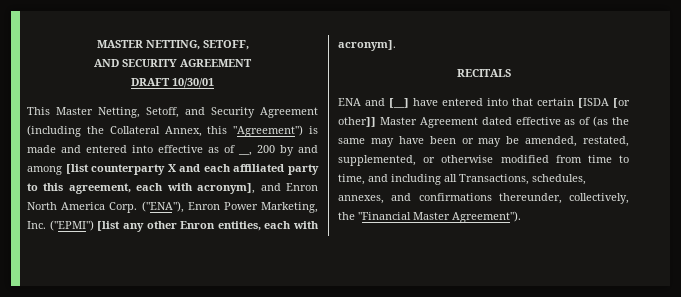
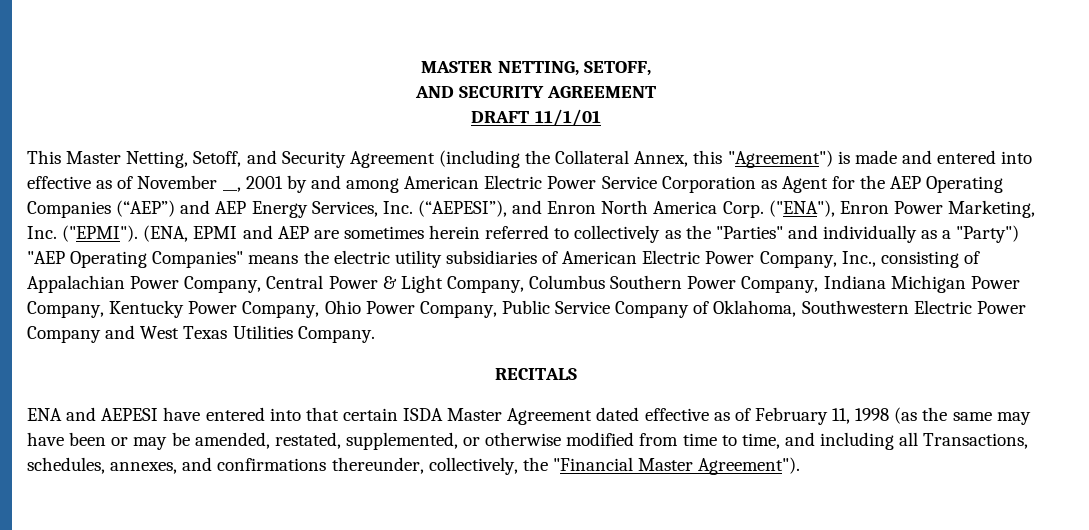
[172,78,214,88] 10/30/01 -> [534,109,601,126] 11/1/01
[238,145,318,156] [27,164,319,175] [27,183,256,194] __, 200 by and among [list counterparty X and each affiliated party to this agreement, each with acronym], -> [137,175,1004,193] [27,200,507,218] November __, 2001 by and among American Electric Power Service Corporation as Agent for the AEP Operating Companies (“AEP”) and AEP Energy Services, Inc. (“AEPESI”),
[49,220,319,232] [338,40,396,51] ("EPMI") [list any other Enron entities, each with acronym]. -> [62,225,1020,243] [27,250,980,268] [27,275,1020,293] [27,300,1026,318] [27,325,375,343] ("EPMI"). (ENA, EPMI and AEP are sometimes herein referred to collectively as the "Parties" and individually as a "Party") "AEP Operating Companies" means the electric utility subsidiaries of American Electric Power Company, Inc., consisting of Appalachian Power Company, Central Power & Light Company, Columbus Southern Power Company, Indiana Michigan Power Company, Kentucky Power Company, Ohio Power Company, Public Service Company of Oklahoma, Southwestern Electric Power Company and West Texas Utilities Company.
[389,98,409,108] [__] -> [101,408,159,421] AEPESI
[578,98,630,108] [338,117,376,127] [ISDA [or other]] -> [403,408,444,421] ISDA
(591, 121) none -> [754,407,890,425] February 11, 1998

